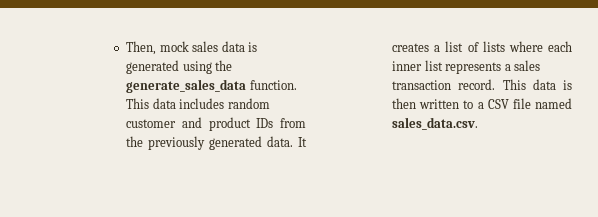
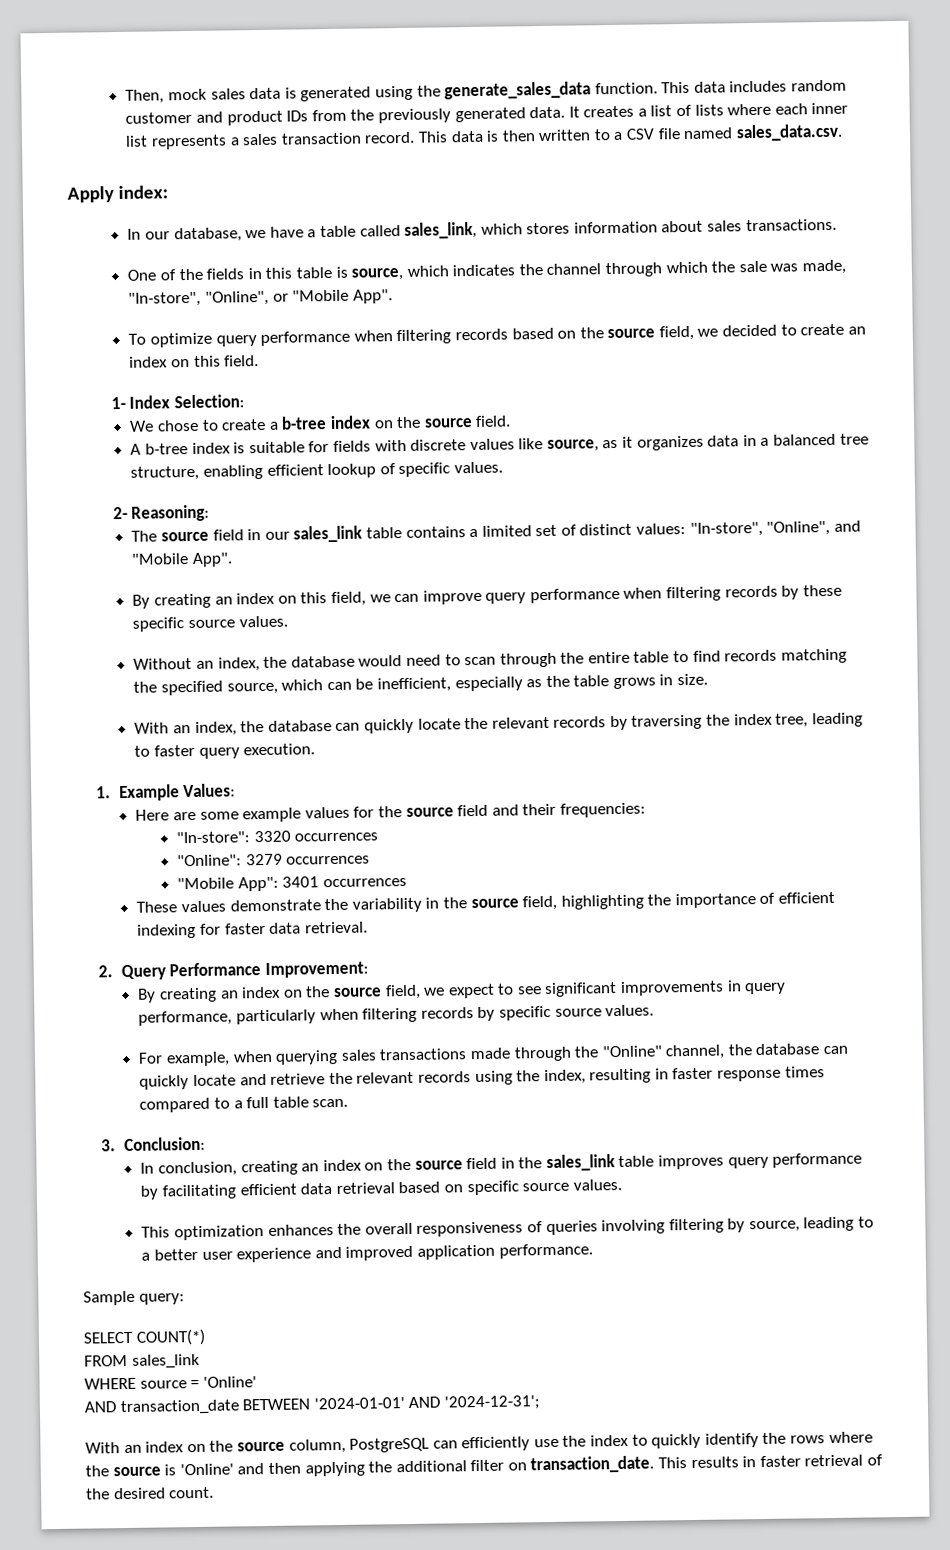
(479, 123) none -> [67,185,169,203] [127,218,837,243] [127,259,847,281] [128,289,393,307] [128,323,866,348] [129,355,260,368] [110,394,245,410] [129,415,512,432] [130,433,869,455] [130,461,503,481] [112,504,211,522] [131,520,861,543] [131,552,233,567] [132,584,842,609] [132,615,288,632] [133,648,847,672] [133,673,709,696] [134,712,863,736] [134,743,316,759] [96,783,237,802] [135,802,646,823] [176,830,379,844] [177,853,371,867] [177,876,407,892] [136,891,836,913] [137,921,368,939] [98,961,370,981] [137,980,787,1003] [138,1004,655,1026] [138,1043,849,1067] [139,1066,825,1090] [139,1096,349,1113] [101,1136,206,1152] [140,1152,863,1177] [140,1178,622,1200] [141,1216,875,1241] [141,1243,593,1263] [83,1290,185,1306] [83,1328,206,1346] [84,1353,200,1369] [84,1376,257,1390] [84,1395,540,1416] [85,1431,873,1454] [85,1454,884,1477] [86,1486,215,1500] // Apply index: // In our database, we have a table called sales_link, which stores information about sales transactions. // One of the fields in this table is source, which indicates the channel through which the sale was made, "In-store", "Online", or "Mobile App". // To optimize query performance when filtering records based on the source field, we decided to create an index on this field. // 1- Index Selection: // We chose to create a b-tree index on the source field. // A b-tree index is suitable for fields with discrete values like source, as it organizes data in a balanced tree structure, enabling efficient lookup of specific values. // 2- Reasoning: // The source field in our sales_link table contains a limited set of distinct values: "In-store", "Online", and "Mobile App". // By creating an index on this field, we can improve query performance when filtering records by these specific source values. // Without an index, the database would need to scan through the entire table to find records matching the specified source, which can be inefficient, especially as the table grows in size. // With an index, the database can quickly locate the relevant records by traversing the index tree, leading to faster query execution. // 1. Example Values: // Here are some example values for the source field and their frequencies: // "In-store": 3320 occurrences // "Online": 3279 occurrences // "Mobile App": 3401 occurrences // These values demonstrate the variability in the source field, highlighting the importance of efficient indexing for faster data retrieval. // 2. Query Performance Improvement: // By creating an index on the source field, we expect to see significant improvements in query performance, particularly when filtering records by specific source values. // For example, when querying sales transactions made through the "Online" channel, the database can quickly locate and retrieve the relevant records using the index, resulting in faster response times compared to a full table scan. // 3. Conclusion: // In conclusion, creating an index on the source field in the sales_link table improves query performance by facilitating efficient data retrieval based on specific source values. // This optimization enhances the overall responsiveness of queries involving filtering by source, leading to a better user experience and improved application performance. // Sample query: // SELECT COUNT(*) // FROM sales_link // WHERE source = 'Online' // AND transaction_date BETWEEN '2024-01-01' AND '2024-12-31'; // With an index on the source column, PostgreSQL can efficiently use the index to quickly identify the rows where the source is 'Online' and then applying the additional filter on transaction_date. This results in faster retrieval of the desired count.

